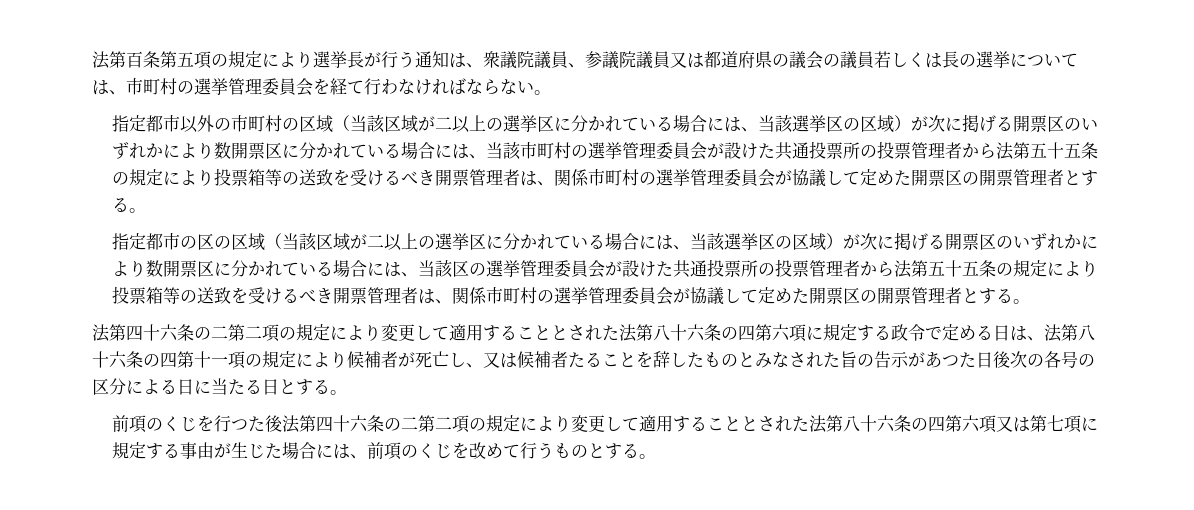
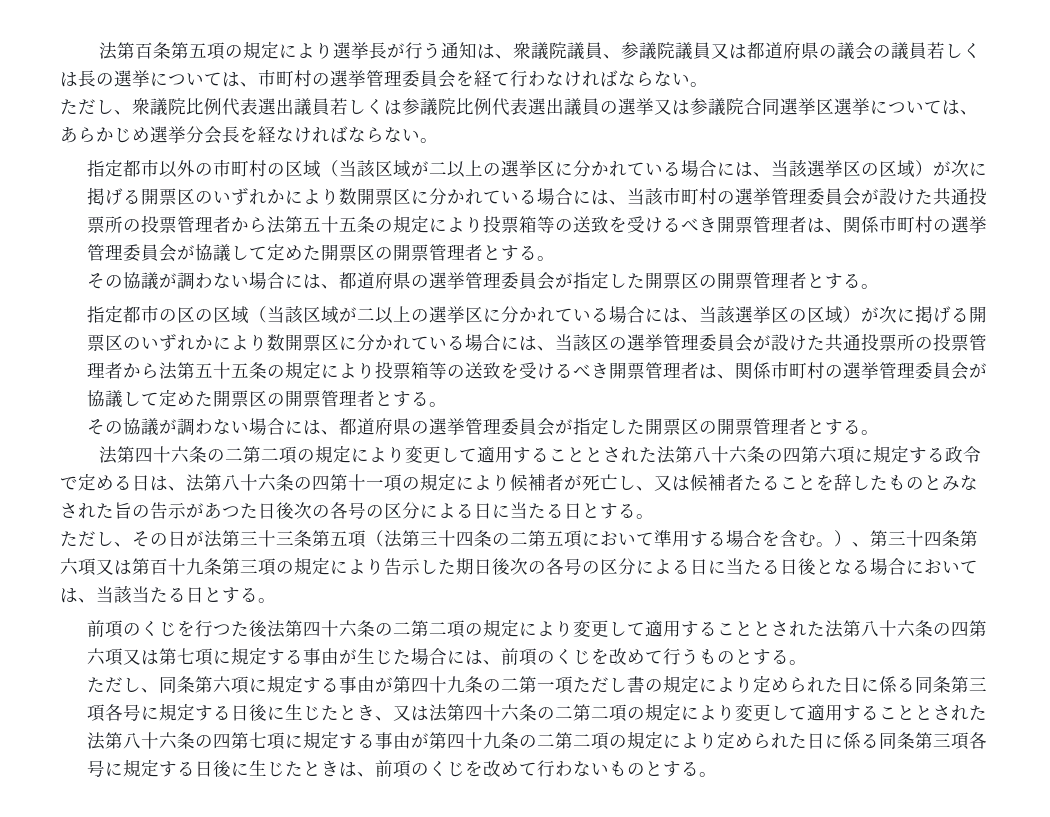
(551, 92) none -> [60,98,978,116] [60,126,438,144] // ただし、衆議院比例代表選出議員若しくは参議院比例代表選出議員の選挙又は参議院合同選挙区選挙については、あらかじめ選挙分会長を経なければならない。
(147, 210) none -> [86,271,879,290] // その協議が調わない場合には、都道府県の選挙管理委員会が指定した開票区の開票管理者とする。
(1031, 301) none -> [86,417,879,436] // その協議が調わない場合には、都道府県の選挙管理委員会が指定した開票区の開票管理者とする。
(347, 392) none -> [60,530,978,548] [60,557,978,576] [60,586,276,604] // ただし、その日が法第三十三条第五項（法第三十四条の二第五項において準用する場合を含む。）、第三十四条第六項又は第百十九条第三項の規定により告示した期日後次の各号の区分による日に当たる日後となる場合においては、当該当たる日とする。
(657, 456) none -> [86,675,987,694] [86,703,987,722] [86,731,987,750] [86,759,717,778] // ただし、同条第六項に規定する事由が第四十九条の二第一項ただし書の規定により定められた日に係る同条第三項各号に規定する日後に生じたとき、又は法第四十六条の二第二項の規定により変更して適用することとされた法第八十六条の四第七項に規定する事由が第四十九条の二第二項の規定により定められた日に係る同条第三項各号に規定する日後に生じたときは、前項のくじを改めて行わないものとする。

